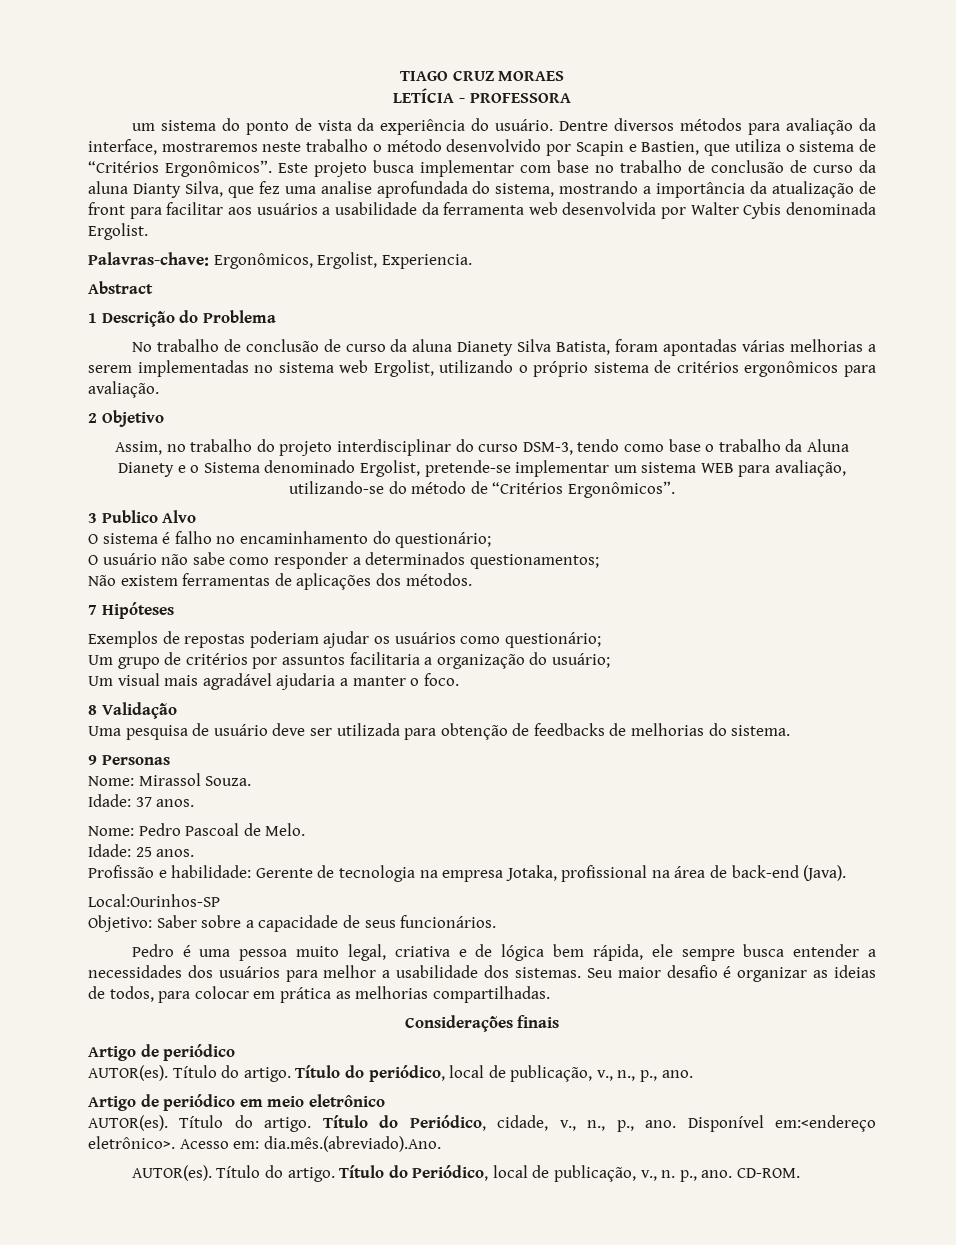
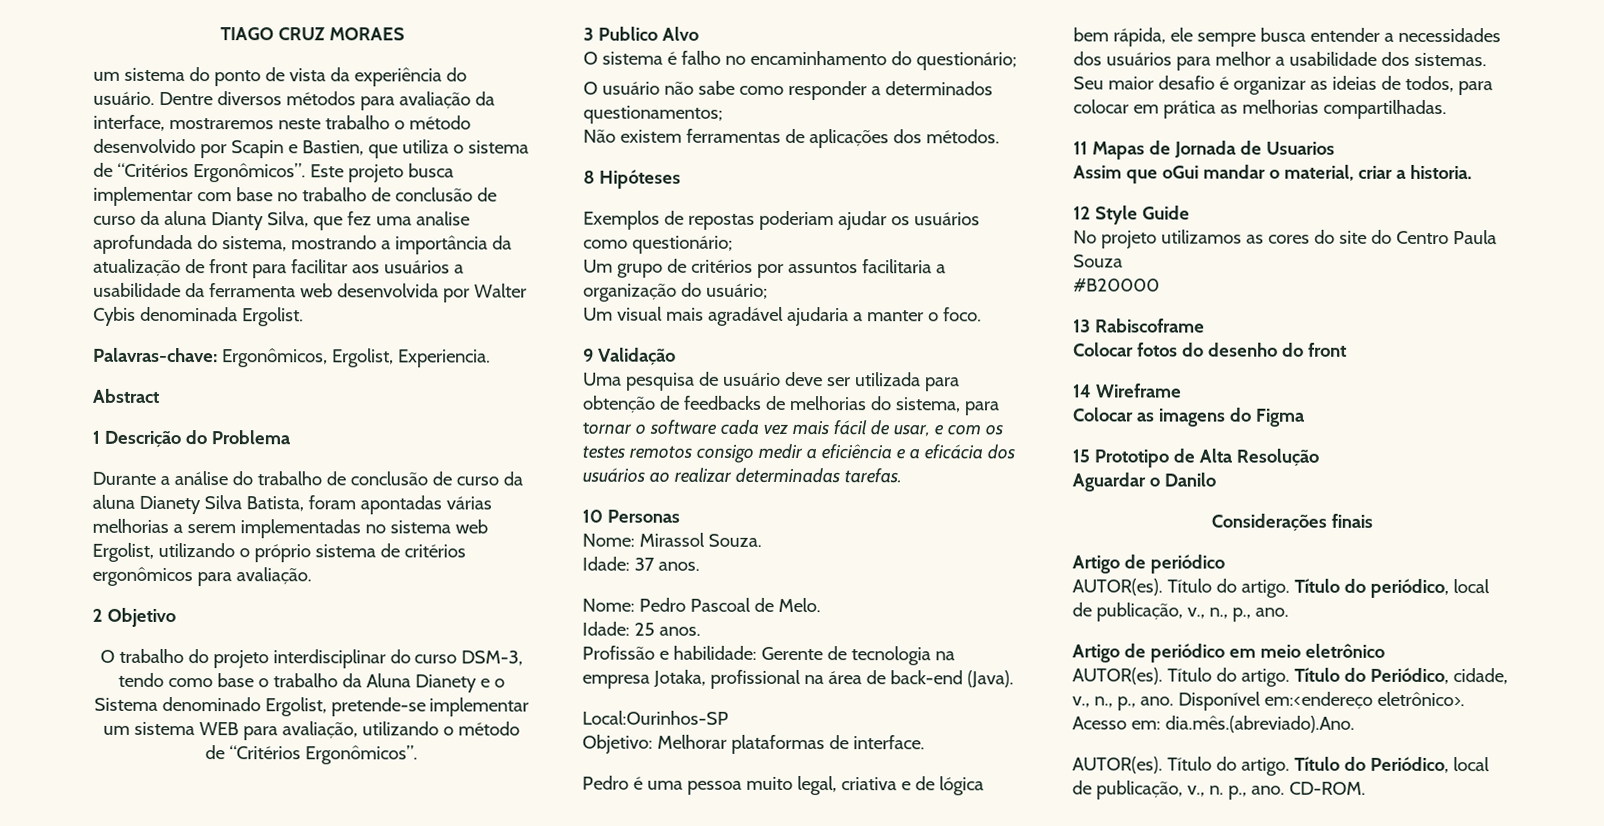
[393,88,571,103] // LETÍCIA - PROFESSORA -> (405, 34) none
[131,342,152,352] No -> [92,471,253,486] Durante a análise do
[115,441,186,455] Assim, no -> [99,649,115,663] O
[289,481,407,494] utilizando-se do -> [361,721,454,736] utilizando o
[88,605,97,615] 7 -> [583,170,595,184] 8
[88,705,97,715] 8 -> [583,348,594,362] 9
[731,725,791,736] [88,755,97,765] sistema. // 9 -> [895,397,1000,416] [582,419,1003,438] [582,443,1015,463] [582,467,902,484] [582,509,603,523] sistema, para tornar o software cada vez mais fácil de usar, e com os testes remotos consigo medir a eficiência e a eficácia dos usuários ao realizar determinadas tarefas. // 10
[156,915,497,932] Saber sobre a capacidade de seus funcionários. -> [656,734,925,755] Melhorar plataformas de interface.
(550, 994) none -> [1073,140,1335,160] [1073,164,1472,184] [1073,205,1190,225] [1073,229,1497,249] [1073,254,1123,268] [1073,278,1160,292] [1073,318,1205,333] [1073,342,1347,357] [1073,383,1182,398] [1072,407,1305,427] [1072,448,1319,468] [1072,472,1216,492] // 11 Mapas de Jornada de Usuarios // Assim que oGui mandar o material, criar a historia. // 12 Style Guide // No projeto utilizamos as cores do site do Centro Paula Souza // #B20000 // 13 Rabiscoframe // Colocar fotos do desenho do front // 14 Wireframe // Colocar as imagens do Figma // 15 Prototipo de Alta Resolução // Aguardar o Danilo

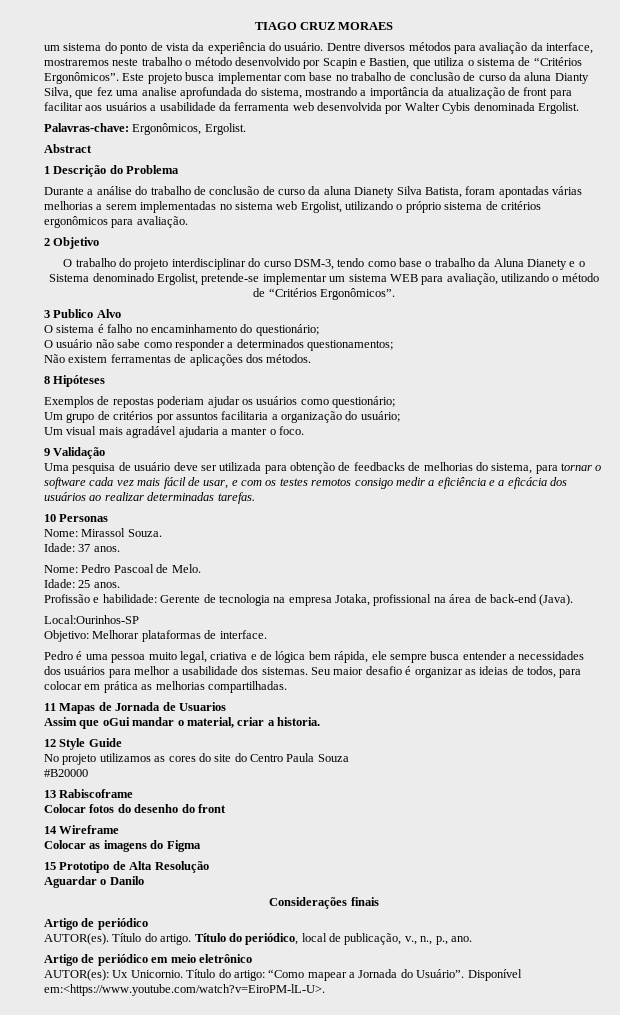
[331,348,491,368] Ergolist, Experiencia. -> [204,123,246,135] Ergolist.
[1072,667,1508,687] [1072,691,1465,711] [1072,715,1355,733] [1072,756,1490,776] [1072,780,1366,800] AUTOR(es). Título do artigo. Título do Periódico, cidade, v., n., p., ano. Disponível em:<endereço eletrônico>. Acesso em: dia.mês.(abreviado).Ano. // AUTOR(es). Título do artigo. Título do Periódico, local de publicação, v., n. p., ano. CD-ROM. -> [44,969,522,981] [44,984,325,996] AUTOR(es): Ux Unicornio. Título do artigo: “Como mapear a Jornada do Usuário”. Disponível em:<https://www.youtube.com/watch?v=EiroPM-lL-U>.

